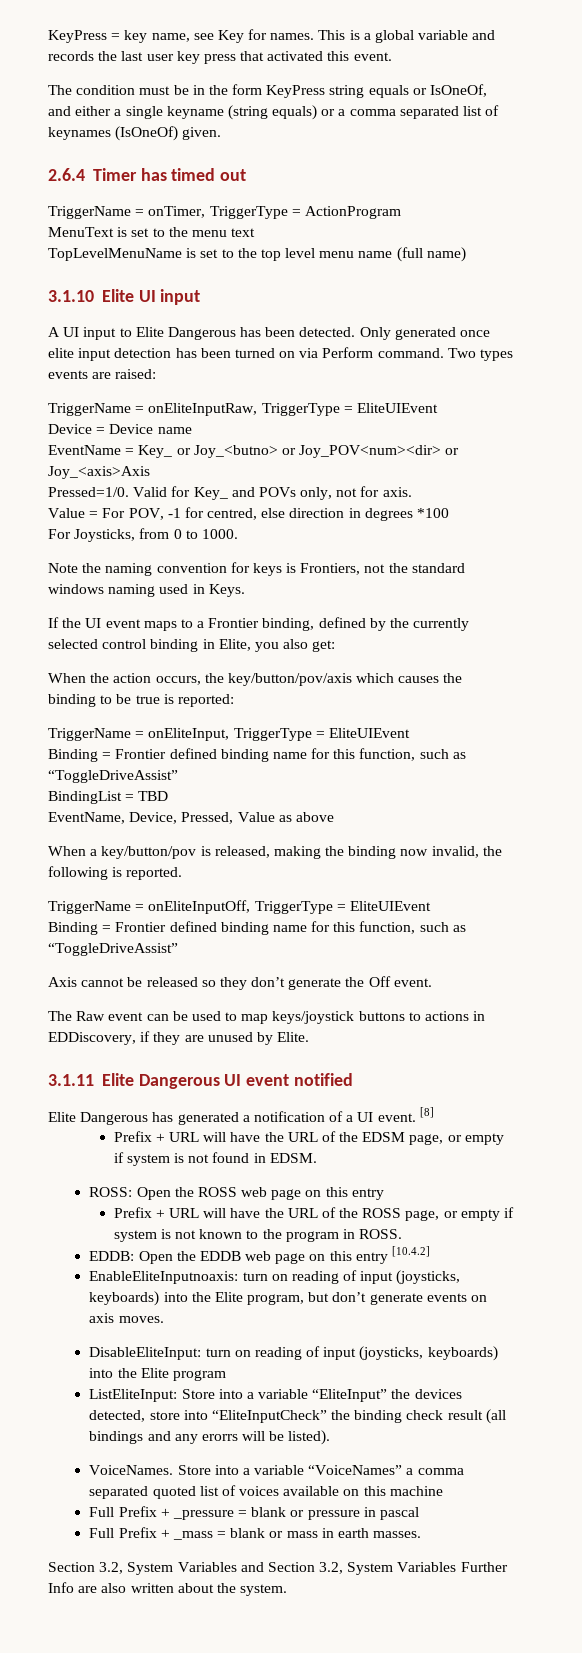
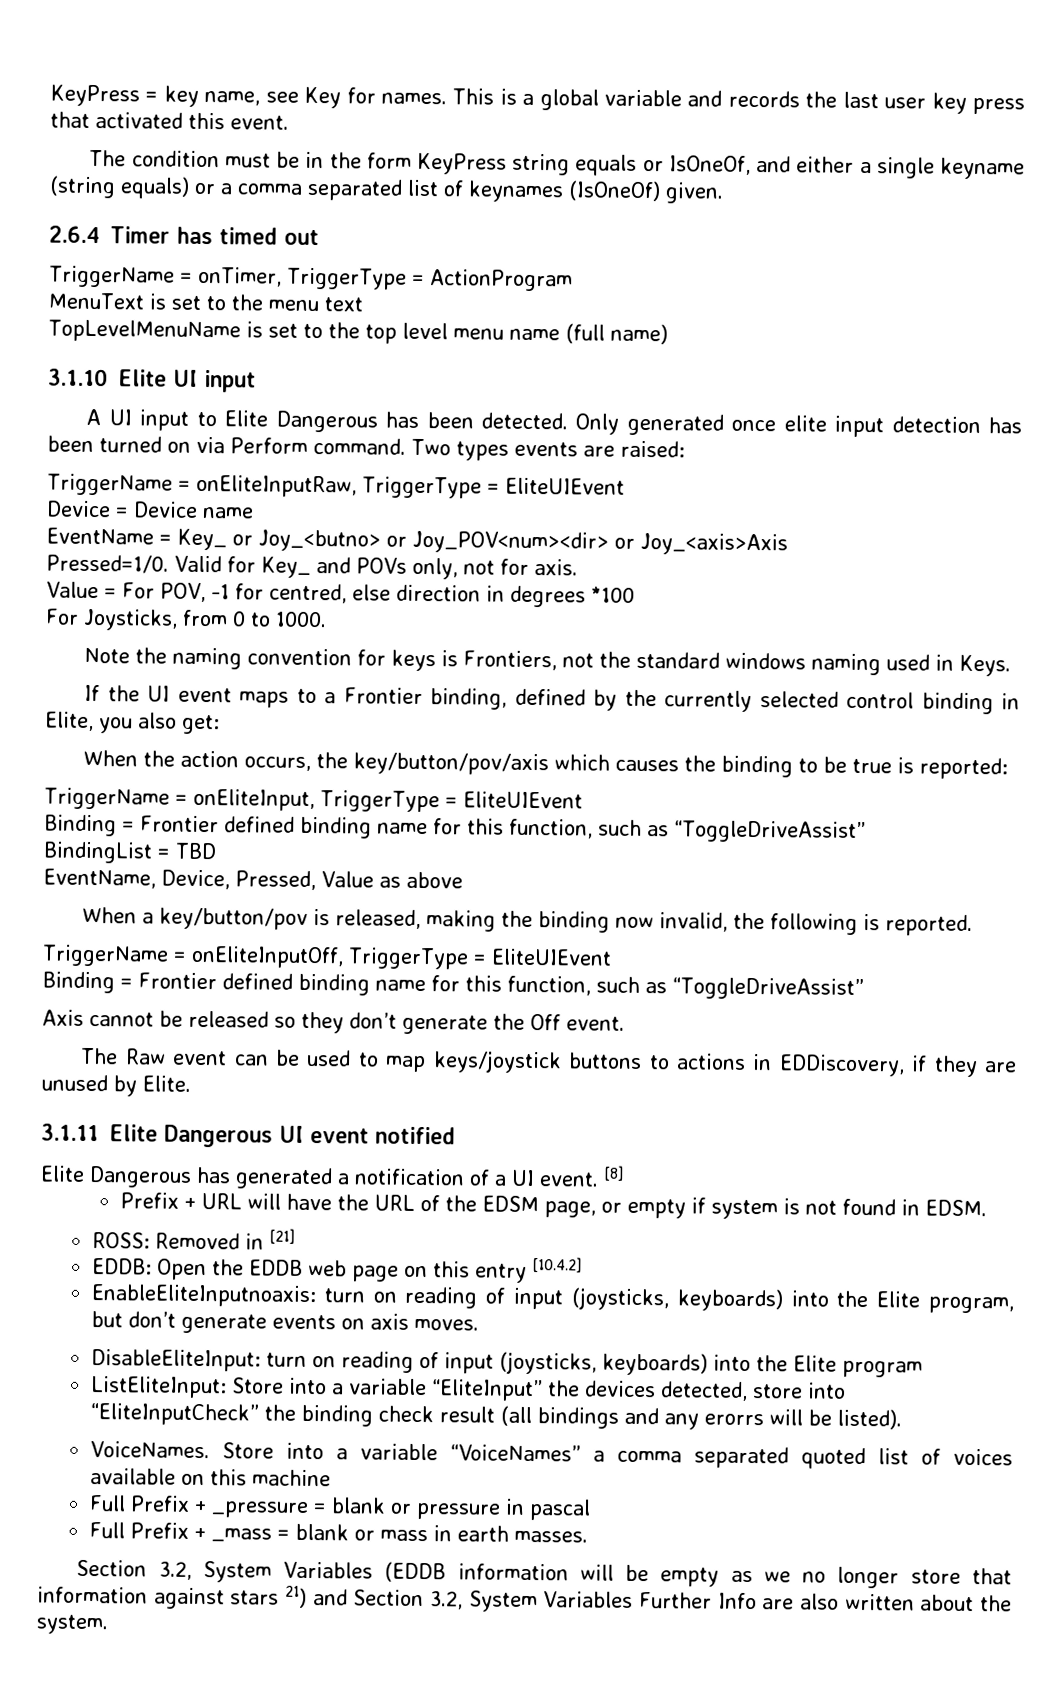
[136,1187,384,1200] [113,1207,515,1221] [113,1229,403,1242] Open the ROSS web page on this entry // Prefix + URL will have the URL of the ROSS page, or empty if system is not known to the program in ROSS. -> [154,1228,295,1250] Removed in [21]
(237, 1567) none -> [384,1561,1013,1589] [37,1585,308,1610] (EDDB information will be empty as we no longer store that information against stars 21)

